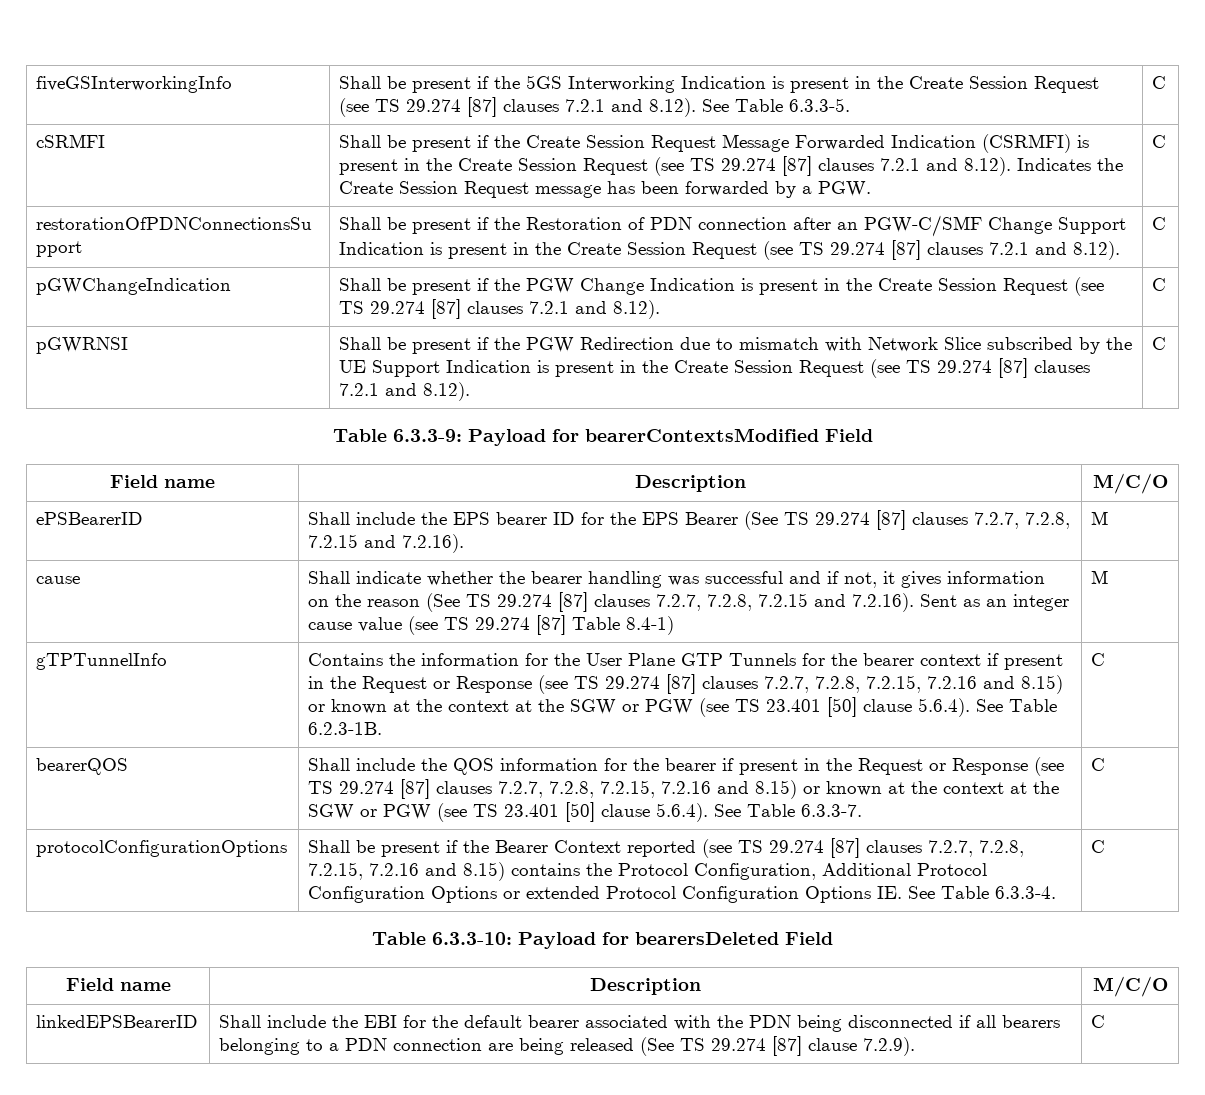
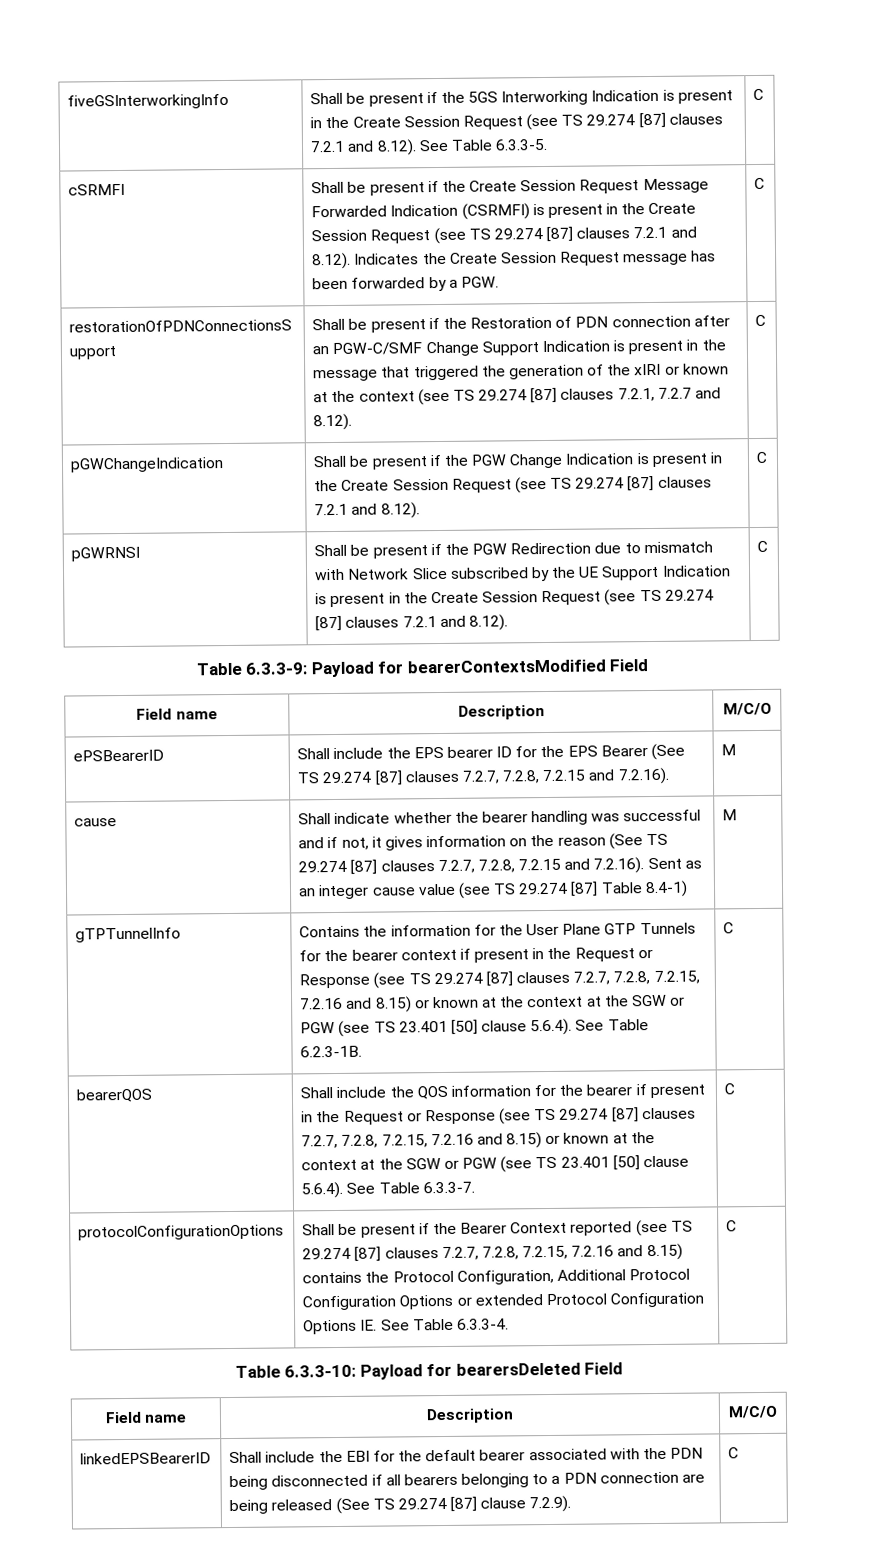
[567,240,1030,260] Create Session Request (see TS 29.274 [87] clauses 7.2.1 -> [313,363,729,382] [313,387,692,406] message that triggered the generation of the xIRI or known at the context (see TS 29.274 [87] clauses 7.2.1, 7.2.7

